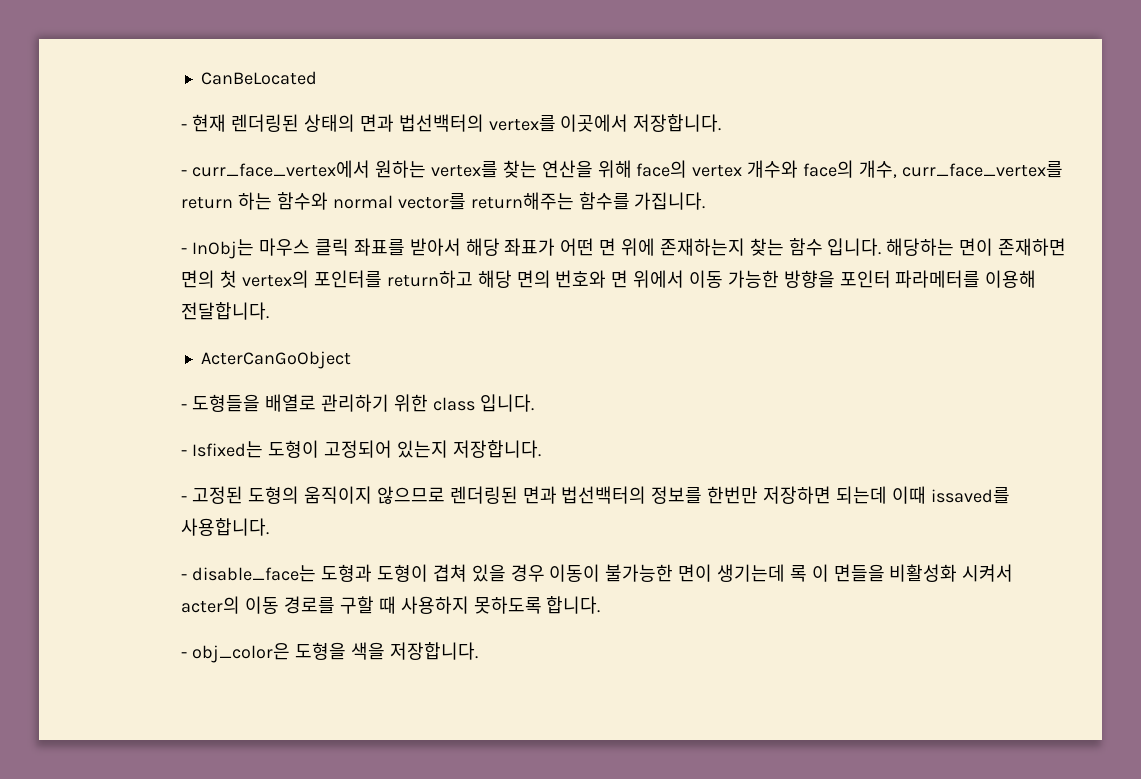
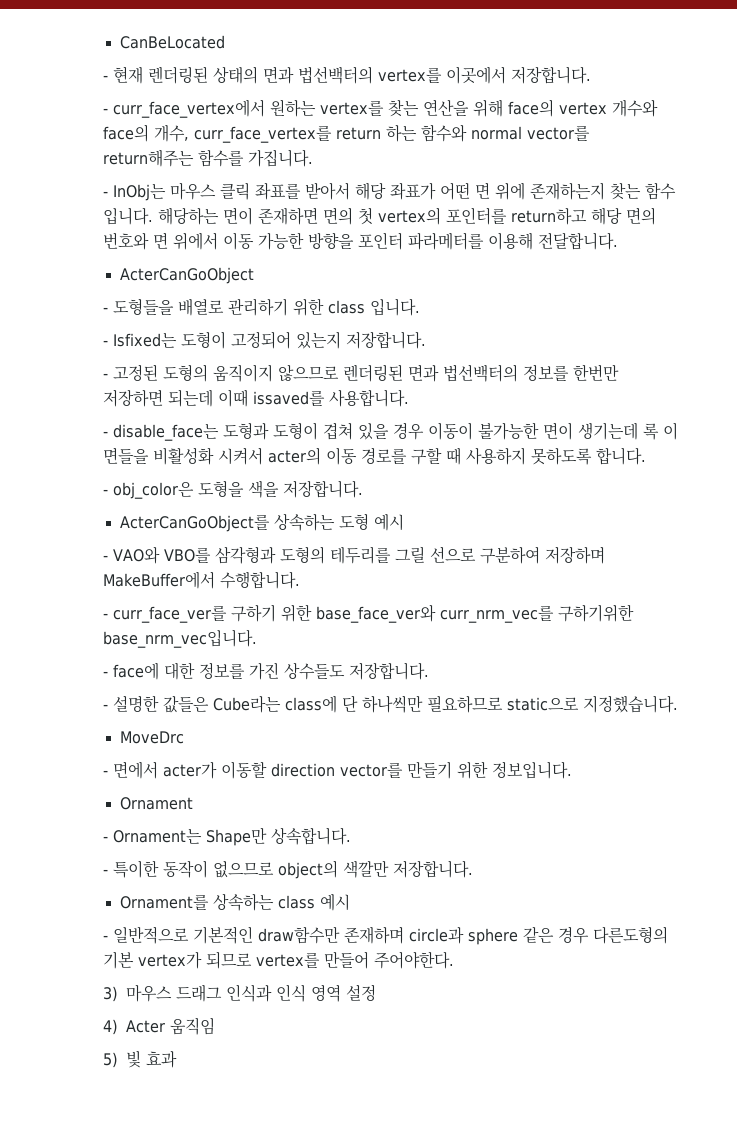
(478, 651) none -> [120,513,405,532] [102,546,605,564] [102,571,300,589] [102,604,634,623] [102,629,257,648] [102,662,429,680] [102,695,678,713] [120,731,185,744] [102,761,572,779] [120,797,194,810] [102,827,351,846] [102,860,473,879] [120,893,351,911] [102,926,668,945] [102,951,454,969] [102,984,376,1002] [102,1017,215,1035] [102,1050,177,1068] // ActerCanGoObject를 상속하는 도형 예시 // - VAO와 VBO를 삼각형과 도형의 테두리를 그릴 선으로 구분하여 저장하며 MakeBuffer에서 수행합니다. // - curr_face_ver를 구하기 위한 base_face_ver와 curr_nrm_vec를 구하기위한 base_nrm_vec입니다. // - face에 대한 정보를 가진 상수들도 저장합니다. // - 설명한 값들은 Cube라는 class에 단 하나씩만 필요하므로 static으로 지정했습니다. // MoveDrc // - 면에서 acter가 이동할 direction vector를 만들기 위한 정보입니다. // Ornament // - Ornament는 Shape만 상속합니다. // - 특이한 동작이 없으므로 object의 색깔만 저장합니다. // Ornament를 상속하는 class 예시 // - 일반적으로 기본적인 draw함수만 존재하며 circle과 sphere 같은 경우 다른도형의 기본 vertex가 되므로 vertex를 만들어 주어야한다. // 3) 마우스 드래그 인식과 인식 영역 설정 // 4) Acter 움직임 // 5) 빛 효과

